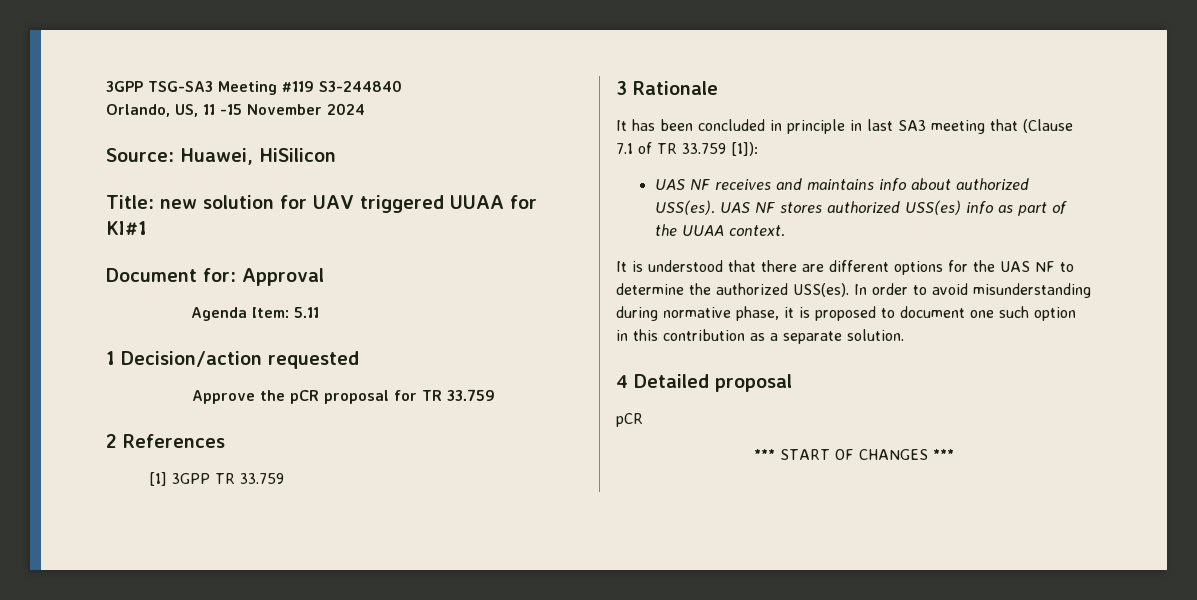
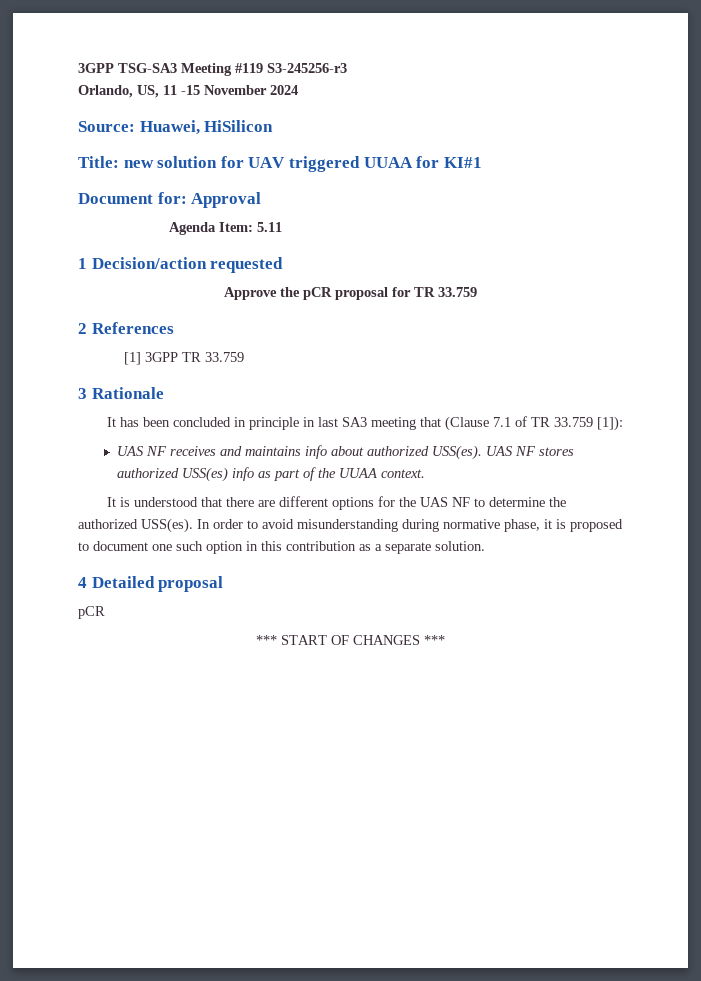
[319,80,402,92] S3-244840 -> [267,63,347,73] S3-245256-r3

